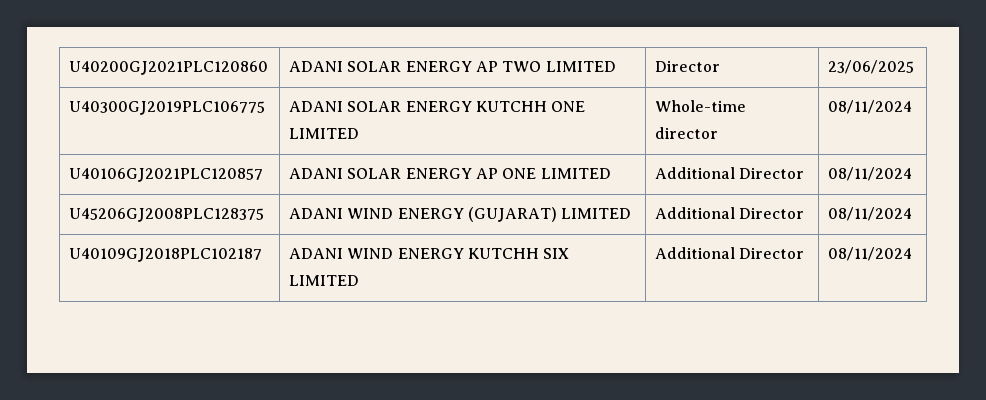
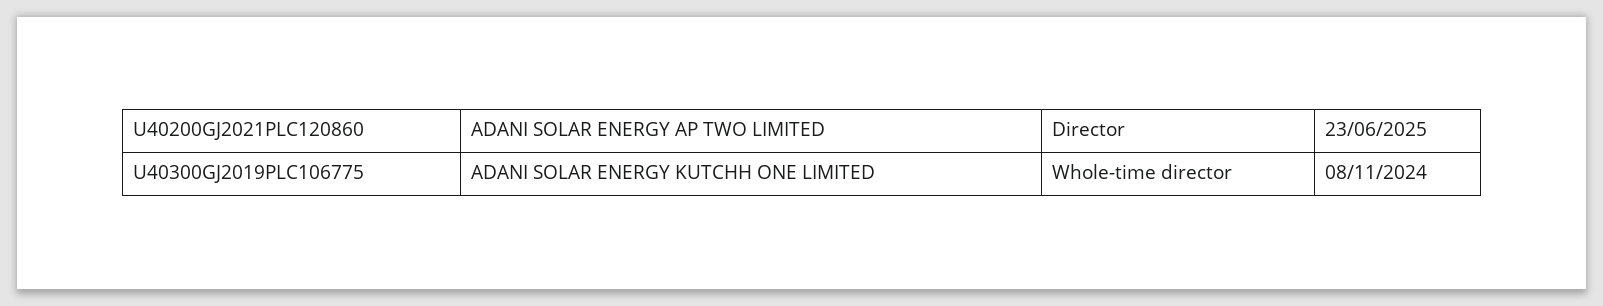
[69,168,264,182] [289,168,611,179] [655,167,805,179] [828,167,913,181] [69,208,265,222] [289,207,632,222] [655,207,805,219] [828,207,913,221] [69,248,263,262] [289,248,570,259] [289,275,360,286] [655,247,805,259] [828,247,913,261] // U40106GJ2021PLC120857 | ADANI SOLAR ENERGY AP ONE LIMITED | Additional Director | 08/11/2024 // U45206GJ2008PLC128375 | ADANI WIND ENERGY (GUJARAT) LIMITED | Additional Director | 08/11/2024 // U40109GJ2018PLC102187 | ADANI WIND ENERGY KUTCHH SIX LIMITED | Additional Director | 08/11/2024 -> (1427, 172) none

